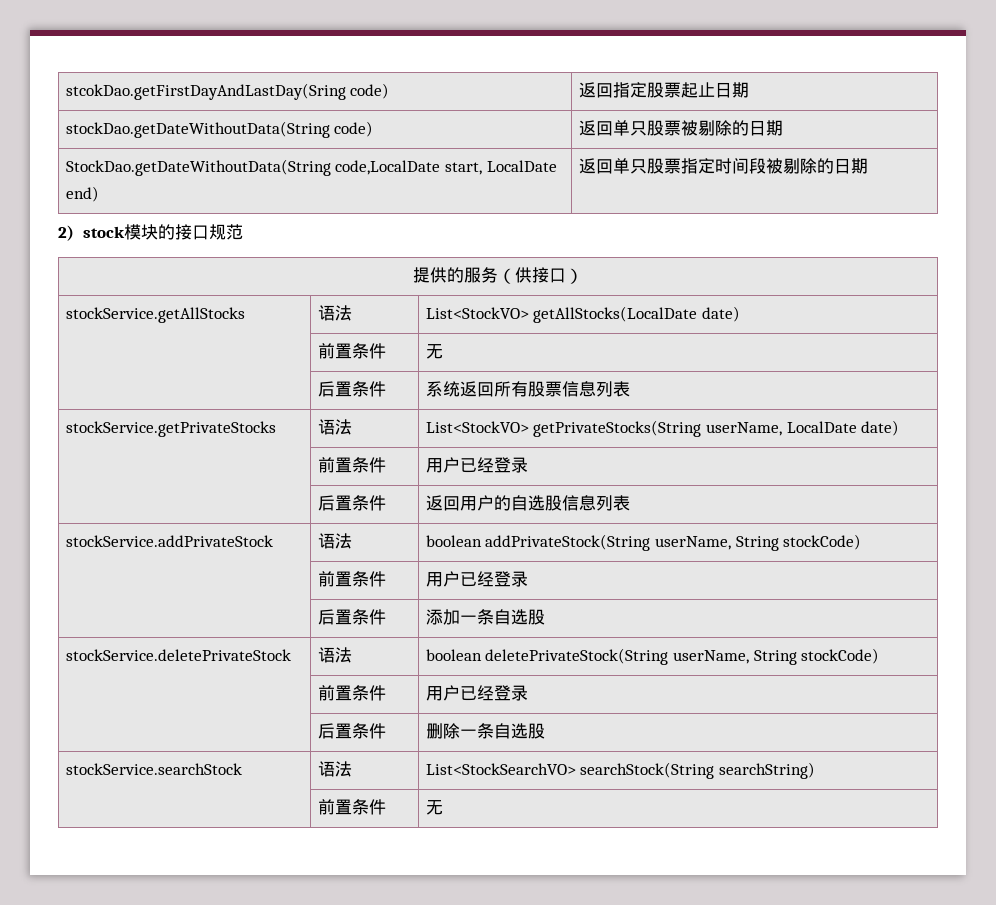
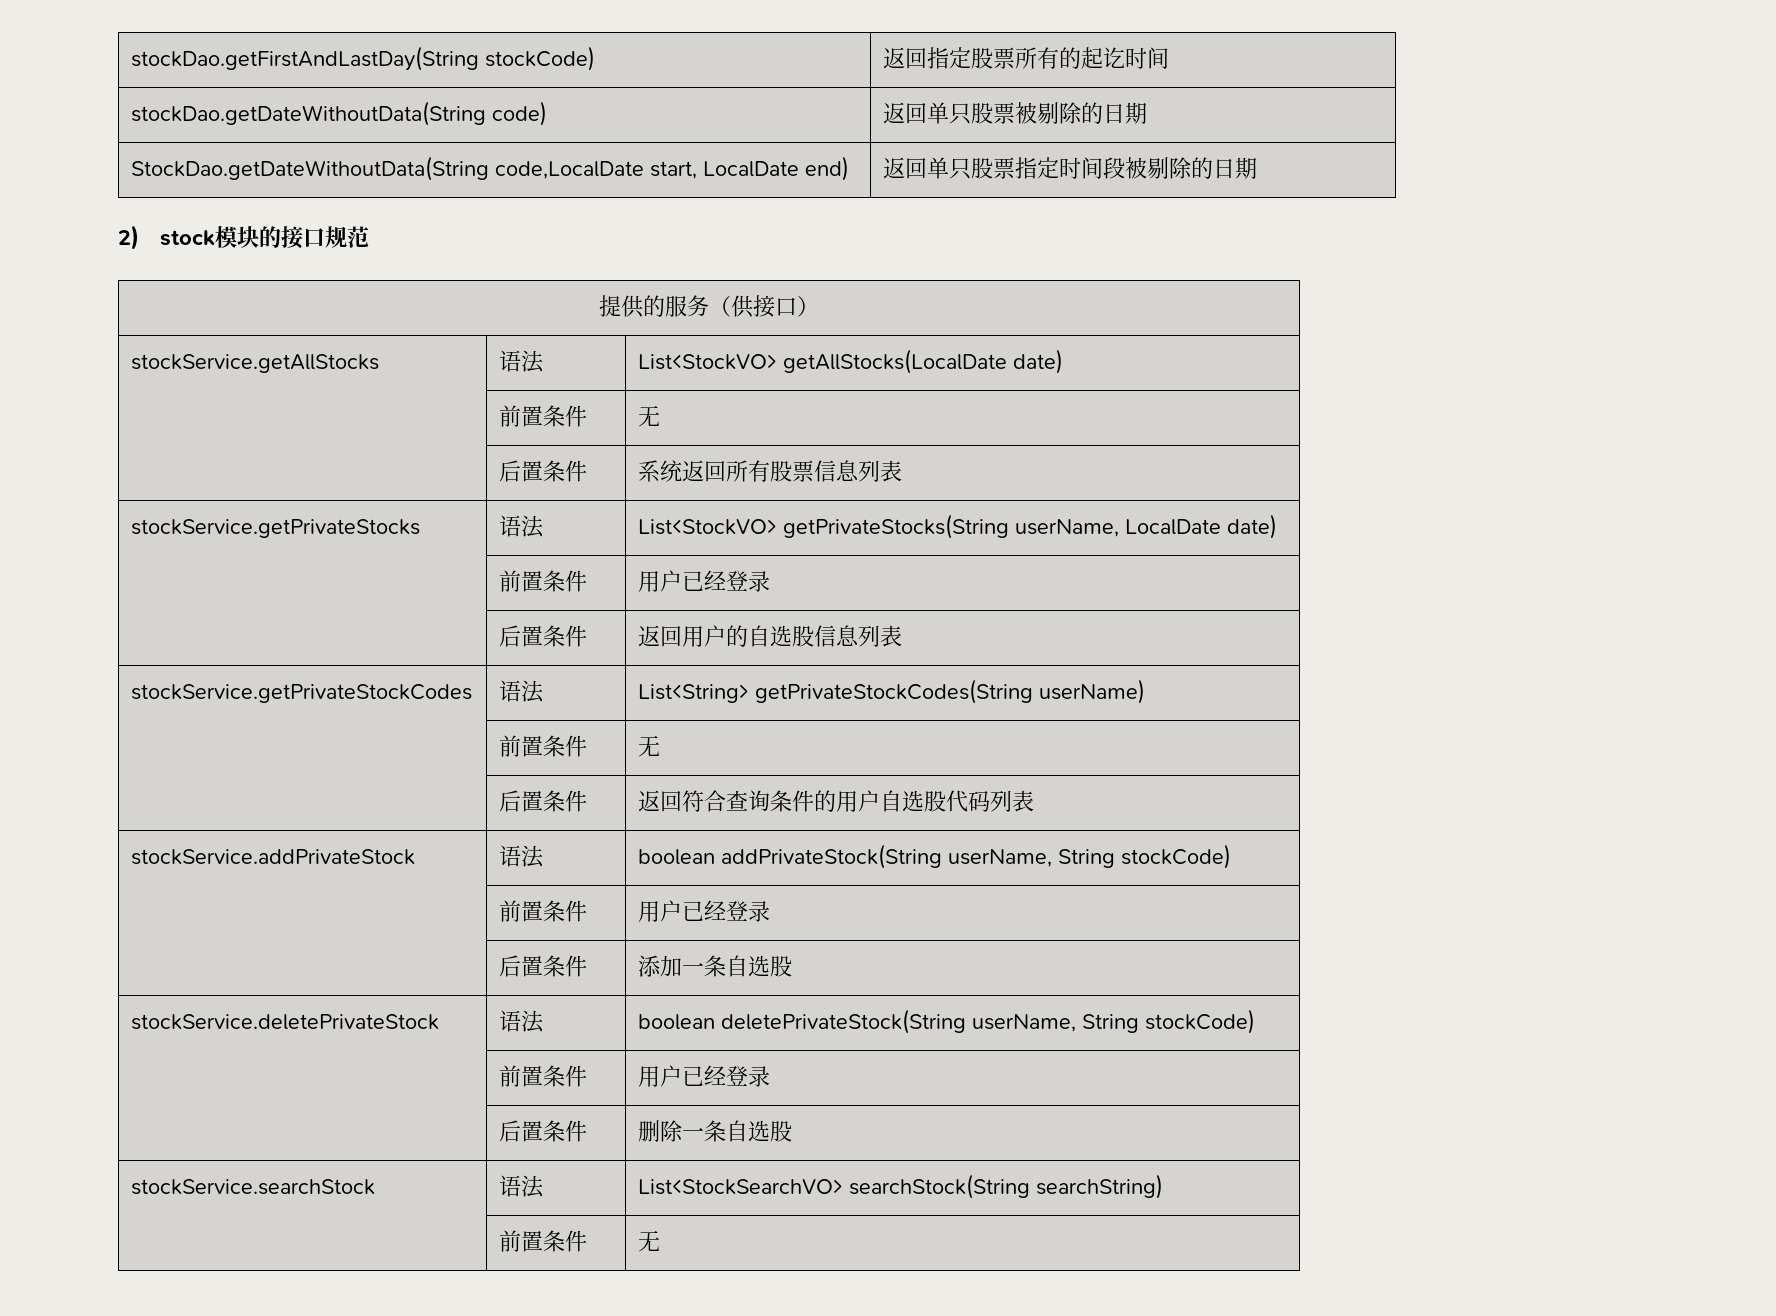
[65,83,390,100] stcokDao.getFirstDayAndLastDay(Sring code) -> [131,46,596,71] stockDao.getFirstAndLastDay(String stockCode)
[680,82,749,98] 起止日期 -> [1015,47,1170,69] 所有的起讫时间
(630, 503) none -> [131,684,473,703] [499,680,545,703] [638,679,1146,704] [499,735,588,757] [638,735,661,757] [499,790,588,812] [638,790,1035,812] // stockService.getPrivateStockCodes | 语法 | List<String> getPrivateStockCodes(String userName) // | 前置条件 | 无 // | 后置条件 | 返回符合查询条件的用户自选股代码列表

